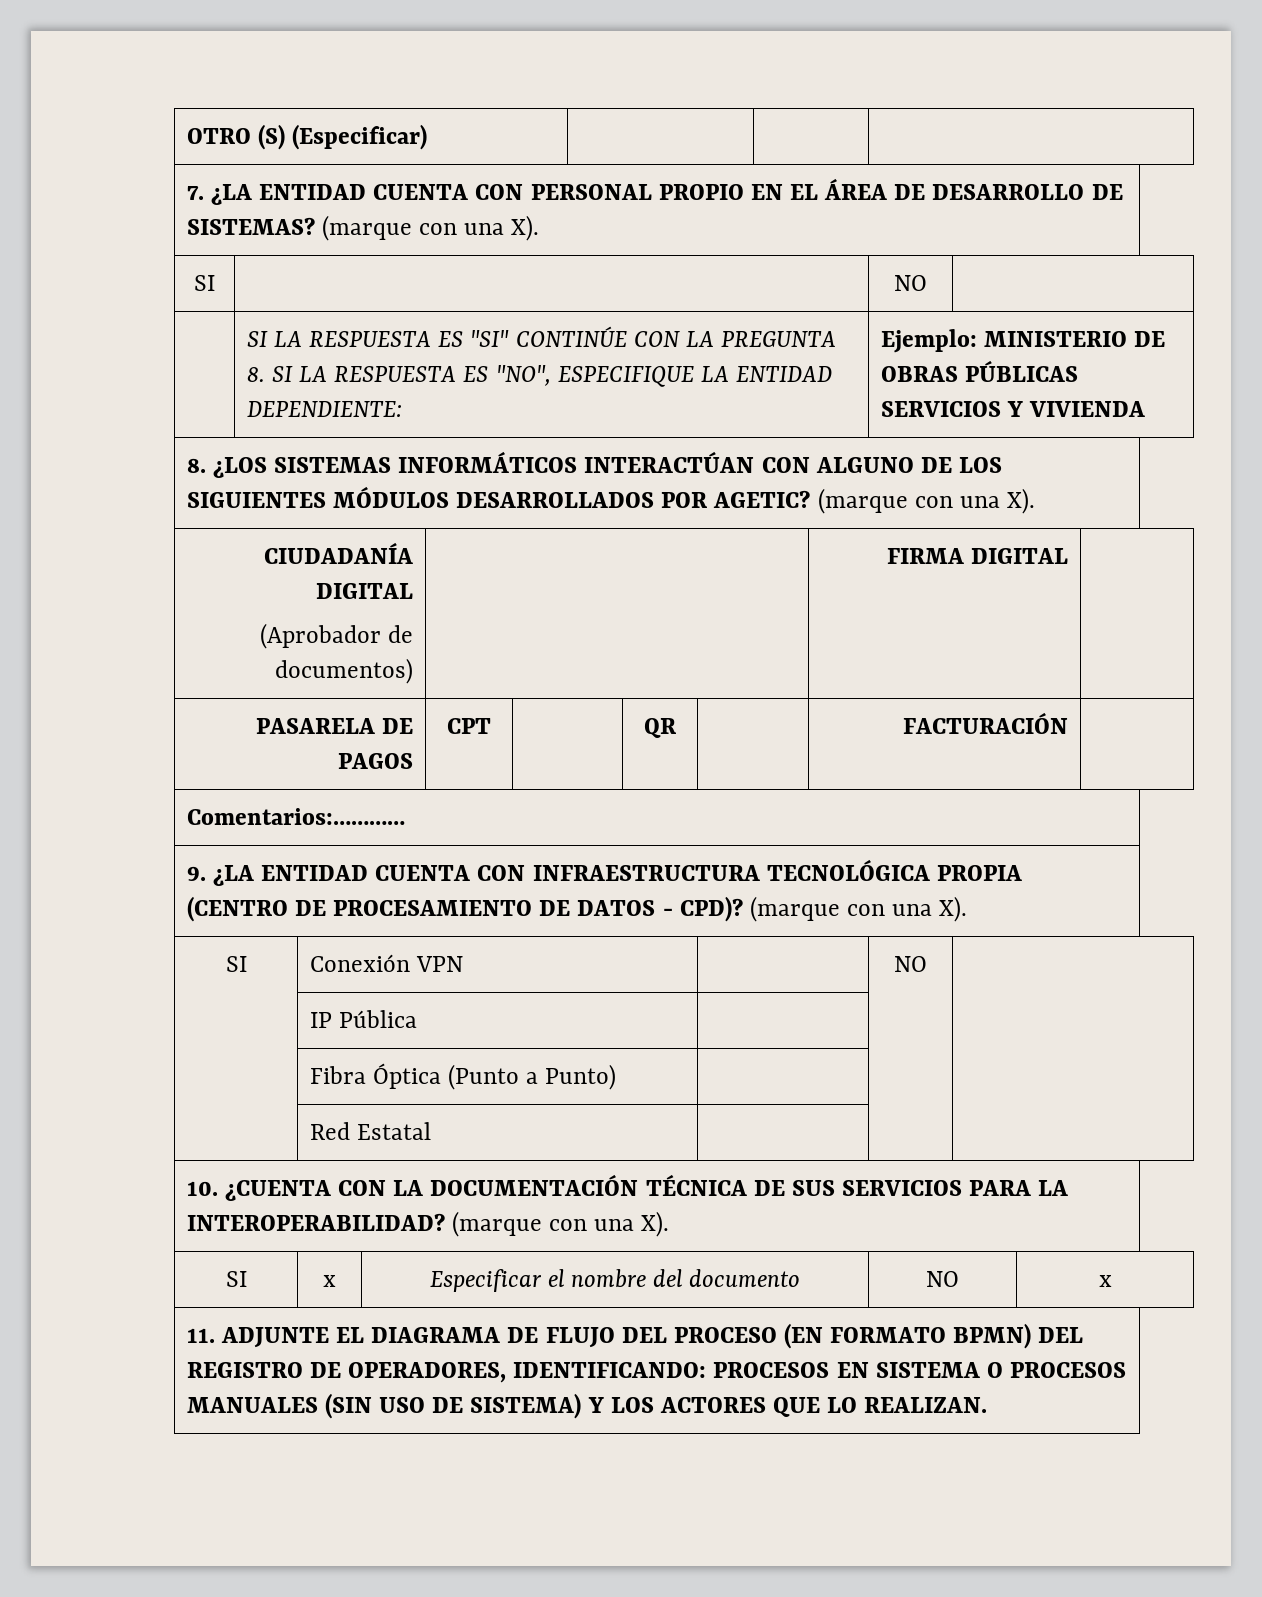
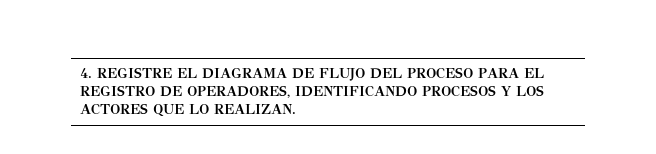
[186,124,428,150] [186,178,1123,205] [186,215,540,241] [194,275,215,291] [894,275,927,291] [246,326,836,347] [246,365,832,387] [246,401,402,417] [880,329,1166,353] [880,360,1078,382] [880,401,1146,417] [186,451,1002,478] [186,486,1035,514] [264,542,414,564] [316,583,414,599] [260,623,414,649] [275,658,414,684] [887,548,1069,564] [256,718,414,734] [338,753,414,769] [447,718,491,734] [644,718,676,738] [903,712,1069,734] [186,808,405,825] [186,859,1022,886] [186,896,968,922] [225,956,247,972] [309,954,463,972] [894,956,927,972] [309,1010,417,1028] [309,1063,617,1090] [309,1122,431,1140] [186,1174,1069,1201] [186,1211,670,1237] [225,1271,247,1287] [323,1275,336,1287] [429,1269,801,1292] [926,1271,959,1287] [1098,1275,1112,1287] [186,1327,329,1348] OTRO (S) (Especificar) | | | // 7. ¿LA ENTIDAD CUENTA CON PERSONAL PROPIO EN EL ÁREA DE DESARROLLO DE SISTEMAS? (marque con una X). // SI | | NO | // | SI LA RESPUESTA ES "SI" CONTINÚE CON LA PREGUNTA 8. SI LA RESPUESTA ES "NO", ESPECIFIQUE LA ENTIDAD DEPENDIENTE: | Ejemplo: MINISTERIO DE OBRAS PÚBLICAS SERVICIOS Y VIVIENDA // 8. ¿LOS SISTEMAS INFORMÁTICOS INTERACTÚAN CON ALGUNO DE LOS SIGUIENTES MÓDULOS DESARROLLADOS POR AGETIC? (marque con una X). // CIUDADANÍA DIGITAL // (Aprobador de documentos) | | FIRMA DIGITAL | // PASARELA DE PAGOS | CPT | | QR | | FACTURACIÓN | // Comentarios:………… // 9. ¿LA ENTIDAD CUENTA CON INFRAESTRUCTURA TECNOLÓGICA PROPIA (CENTRO DE PROCESAMIENTO DE DATOS - CPD)? (marque con una X). // SI | Conexión VPN | | NO | // | IP Pública | | | // | Fibra Óptica (Punto a Punto) | | | // | Red Estatal | | | // 10. ¿CUENTA CON LA DOCUMENTACIÓN TÉCNICA DE SUS SERVICIOS PARA LA INTEROPERABILIDAD? (marque con una X). // SI | x | Especificar el nombre del documento | NO | x // 11. ADJUNTE -> [80,67,173,78] 4. REGISTRE
[783,1323,1084,1349] [186,1362,1126,1383] [186,1393,582,1419] (EN FORMATO BPMN) DEL REGISTRO DE OPERADORES, IDENTIFICANDO: PROCESOS EN SISTEMA O PROCESOS MANUALES (SIN USO DE SISTEMA) -> [478,68,545,78] [80,85,497,98] PARA EL REGISTRO DE OPERADORES, IDENTIFICANDO PROCESOS

